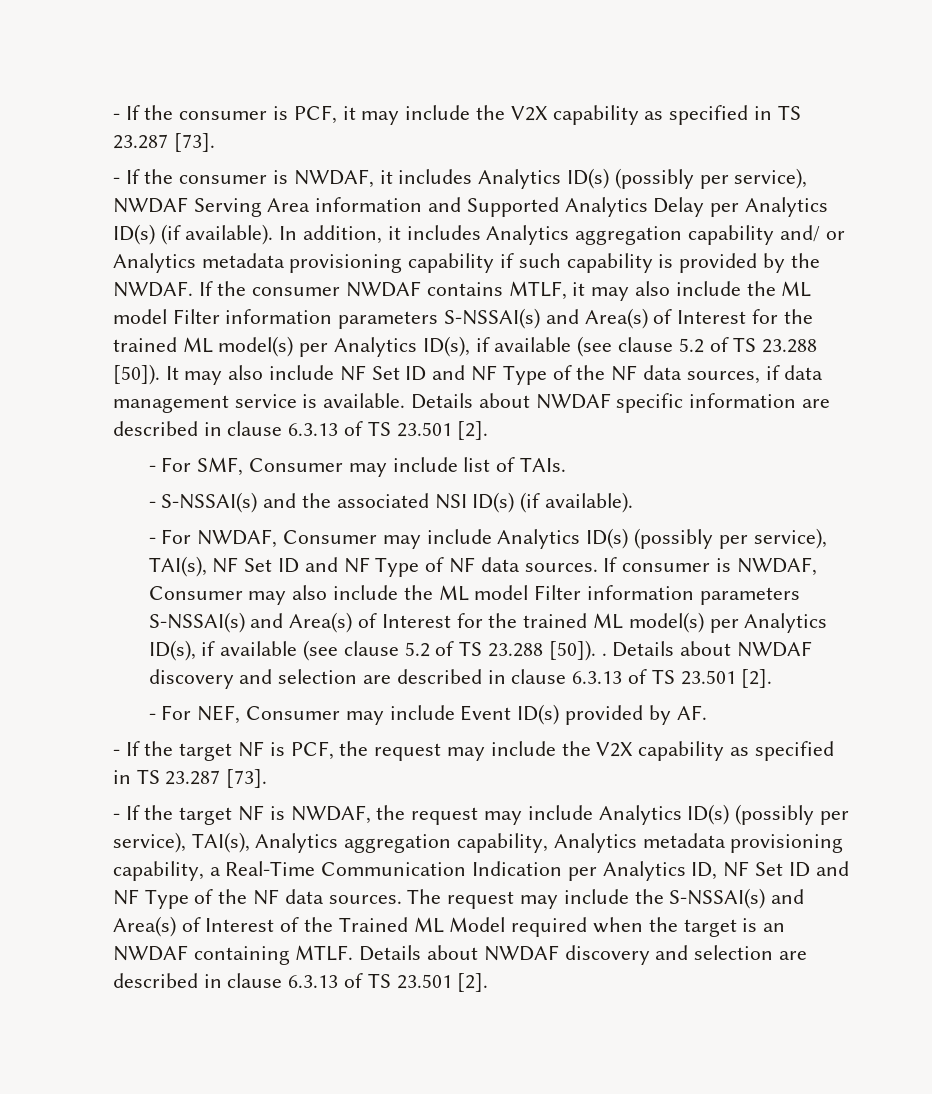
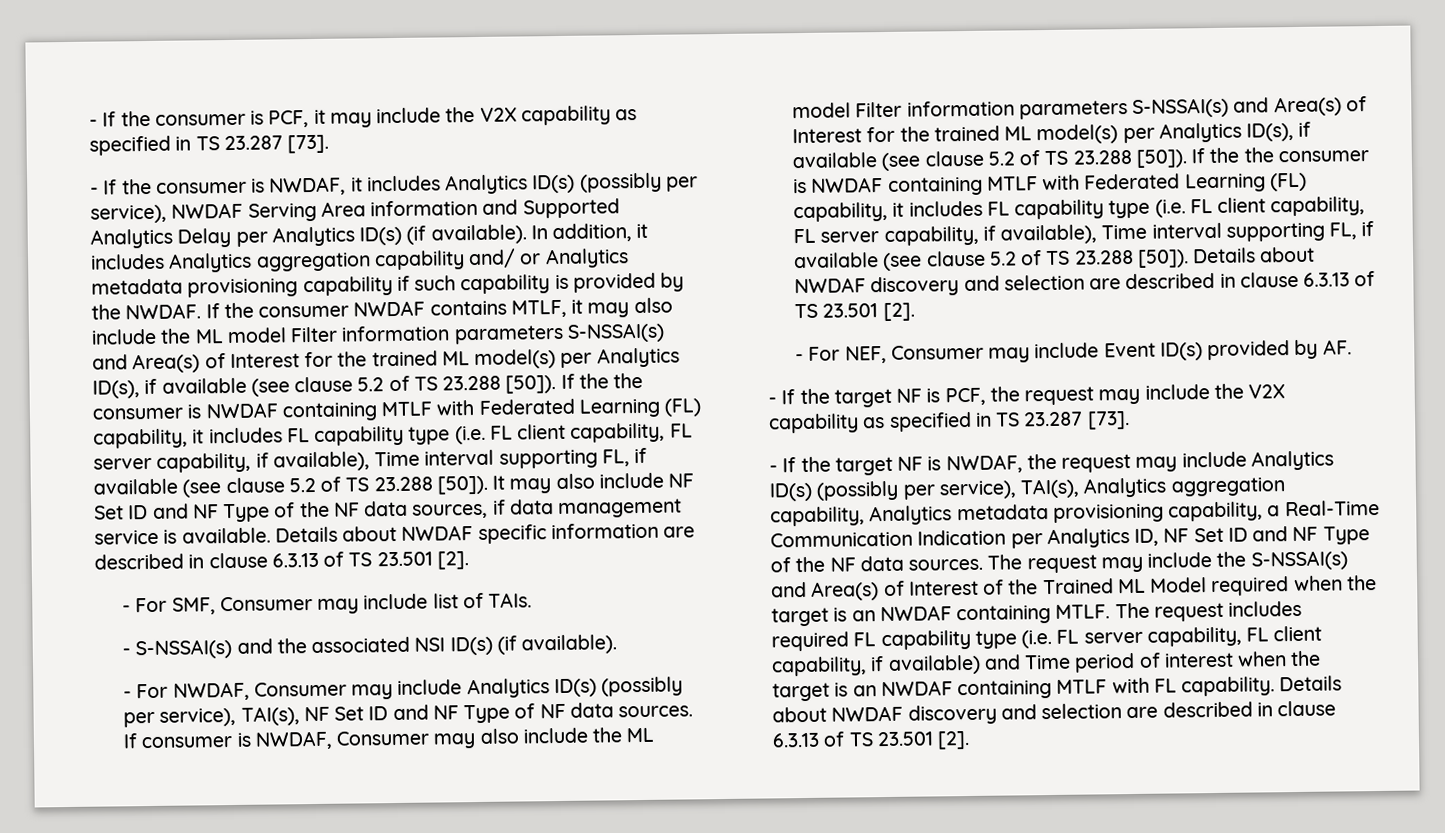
(160, 374) none -> [560,372,644,389] [92,398,702,422] [93,422,693,449] [93,447,648,473] [93,475,488,498] If the the consumer is NWDAF containing MTLF with Federated Learning (FL) capability, it includes FL capability type (i.e. FL client capability, FL server capability, if available), Time interval supporting FL, if available (see clause 5.2 of TS 23.288 [50]).
[601,653,607,656] . -> [1191,147,1369,164] [793,172,1307,196] [793,196,1366,223] [793,221,1375,247] [794,249,1189,272] If the the consumer is NWDAF containing MTLF with Federated Learning (FL) capability, it includes FL capability type (i.e. FL client capability, FL server capability, if available), Time interval supporting FL, if available (see clause 5.2 of TS 23.288 [50]).
(354, 953) none -> [1114,600,1303,622] [771,625,1323,652] [771,650,1322,677] [772,676,1276,702] The request includes required FL capability type (i.e. FL server capability, FL client capability, if available) and Time period of interest when the target is an NWDAF containing MTLF with FL capability.

